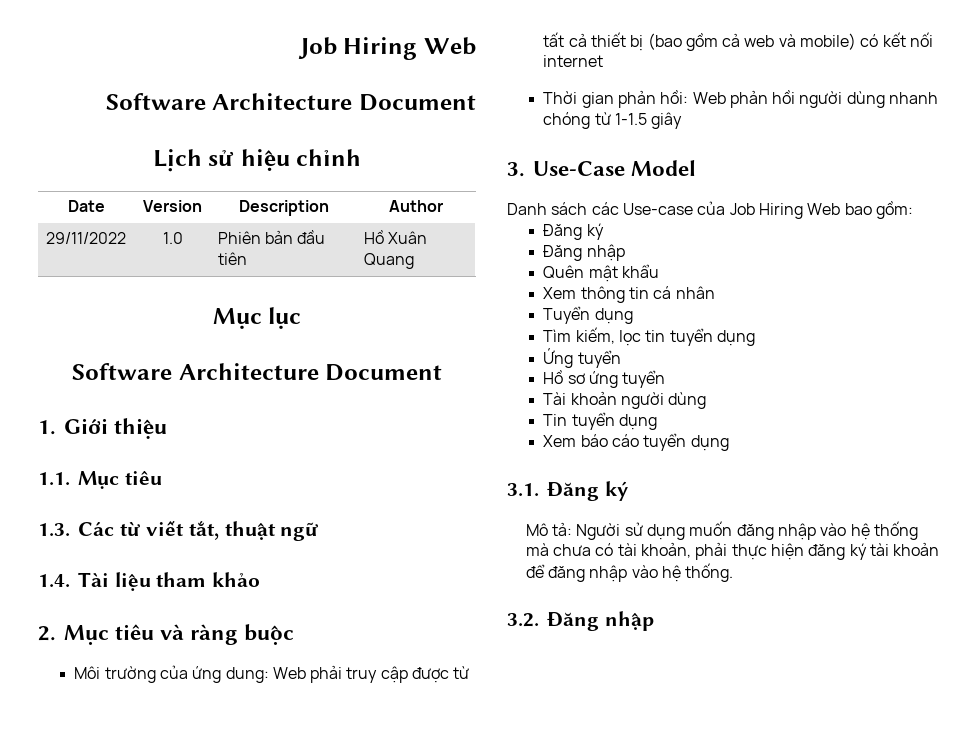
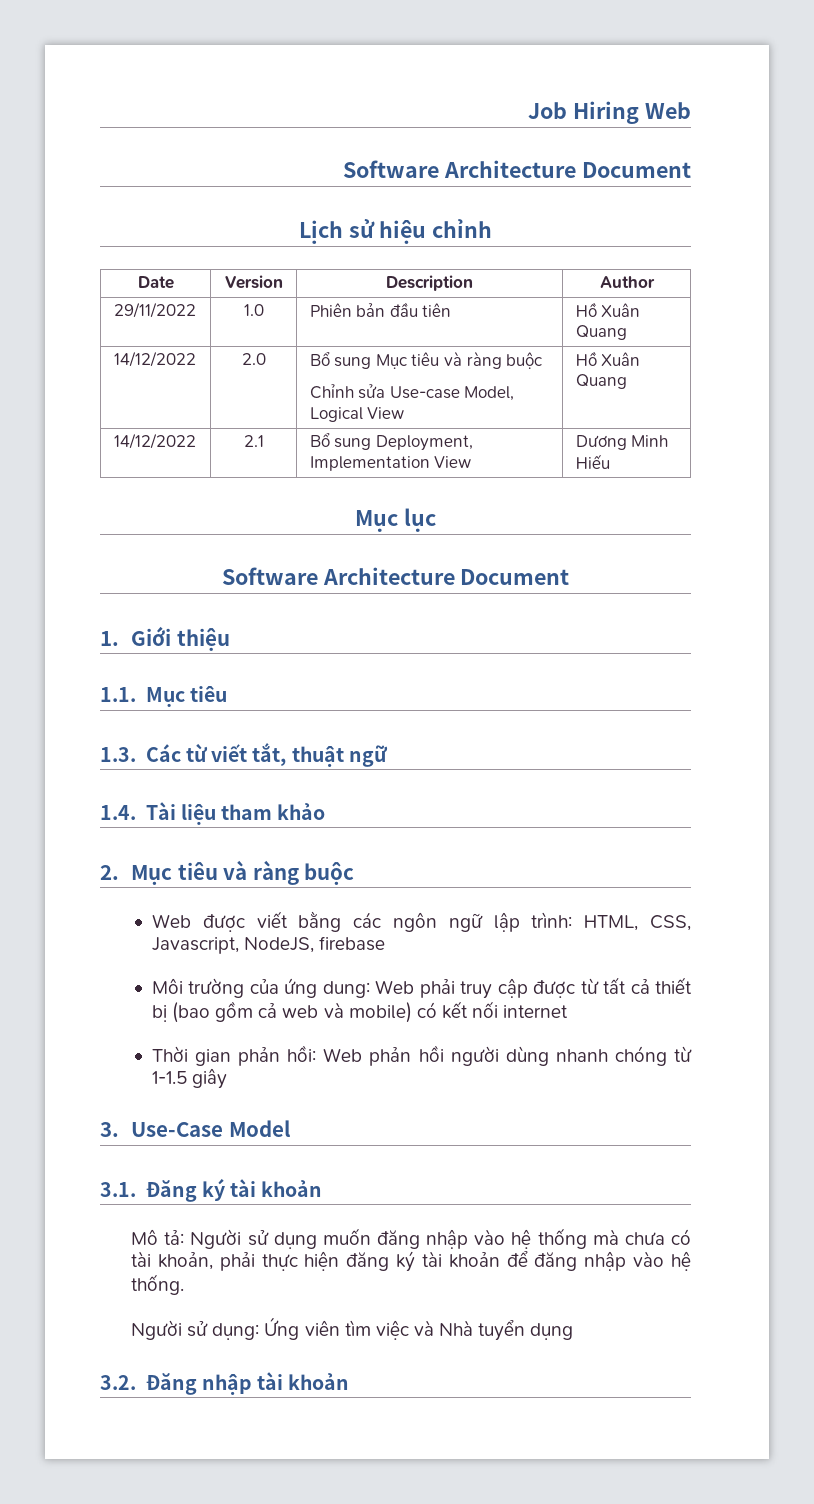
(414, 261) none -> [113,351,196,367] [241,353,266,365] [309,351,543,369] [309,384,515,401] [309,407,405,422] [575,351,641,366] [575,374,627,389] [113,433,196,449] [243,435,264,447] [309,433,473,451] [309,456,472,471] [575,435,669,450] [575,454,610,469] // 14/12/2022 | 2.0 | Bổ sung Mục tiêu và ràng buộc // Chỉnh sửa Use-case Model, Logical View | Hồ Xuân Quang // 14/12/2022 | 2.1 | Bổ sung Deployment, Implementation View | Dương Minh Hiếu
(295, 634) none -> [151,911,691,932] [151,936,386,954] // Web được viết bằng các ngôn ngữ lập trình: HTML, CSS, Javascript, NodeJS, firebase
[507,201,913,219] [543,223,604,240] [543,244,625,261] [543,264,659,282] [543,286,715,303] [543,306,633,324] [543,327,755,346] [543,348,621,368] [543,370,666,388] [543,391,707,409] [543,412,657,430] [543,433,729,451] // Danh sách các Use-case của Job Hiring Web bao gồm: // Đăng ký // Đăng nhập // Quên mật khẩu // Xem thông tin cá nhân // Tuyển dụng // Tìm kiếm, lọc tin tuyển dụng // Ứng tuyển // Hồ sơ ứng tuyển // Tài khoản người dùng // Tin tuyển dụng // Xem báo cáo tuyển dụng -> (290, 1128) none
(628, 491) none -> [230,1179,323,1197] tài khoản
(734, 572) none -> [131,1317,574,1341] // Người sử dụng: Ứng viên tìm việc và Nhà tuyển dụng
(654, 621) none -> [257,1372,350,1390] tài khoản

